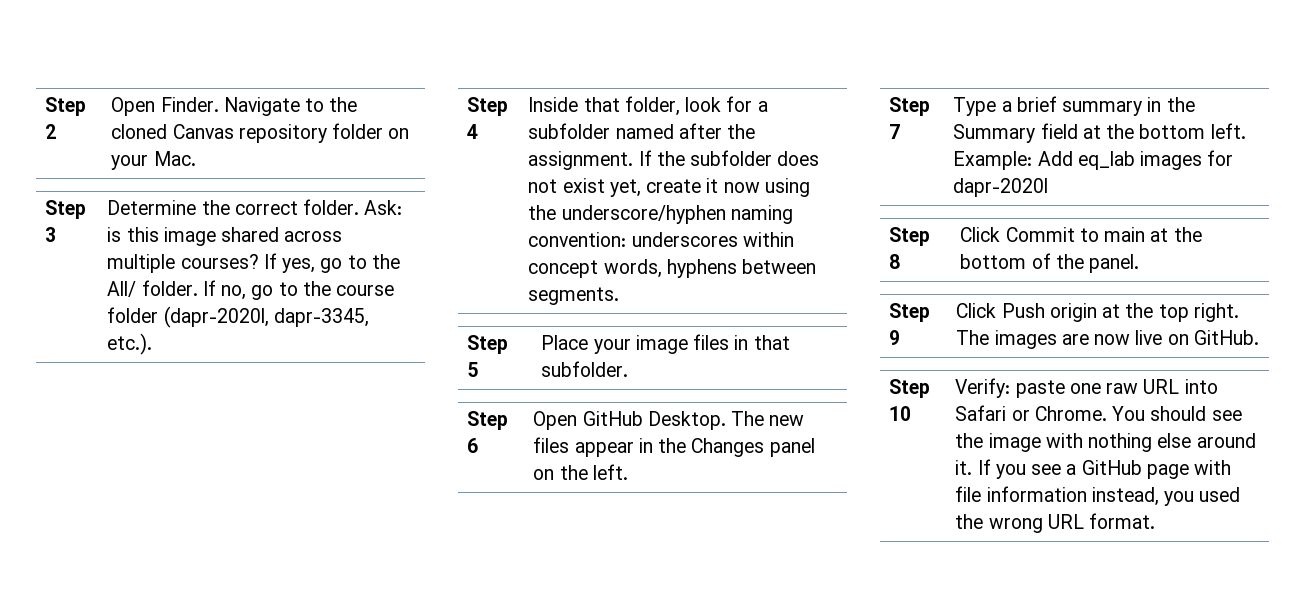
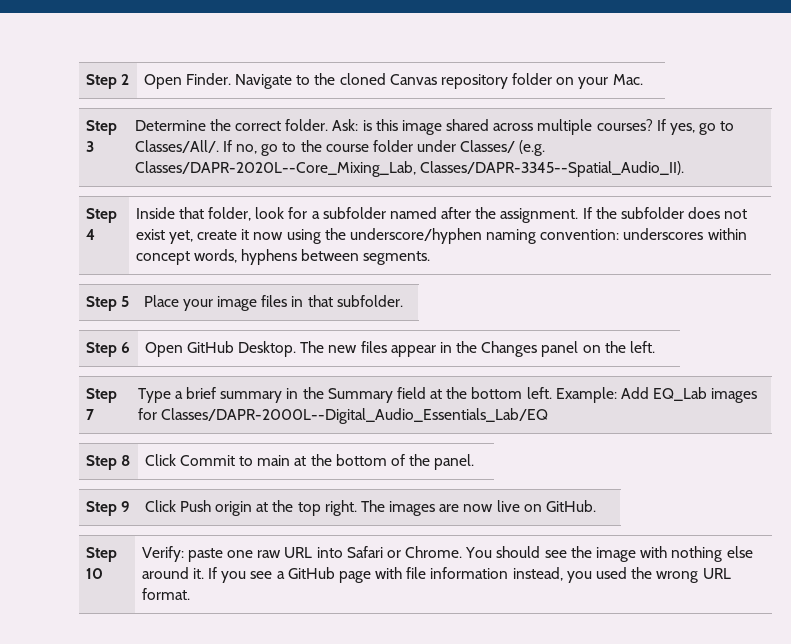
[372,254,401,269] [107,280,198,297] the All/ folder. -> [134,140,219,153] Classes/All/.
[163,306,369,328] [107,333,153,355] (dapr-2020l, dapr-3345, etc.). -> [417,140,546,156] [134,161,684,177] under Classes/ (e.g. Classes/DAPR-2020L--Core_Mixing_Lab, Classes/DAPR-3345--Spatial_Audio_II).
[1077,151,1135,170] eq_lab -> [653,387,708,401] EQ_Lab
[953,178,1049,197] dapr-2020l -> [160,408,548,424] Classes/DAPR-2000L--Digital_Audio_Essentials_Lab/EQ

